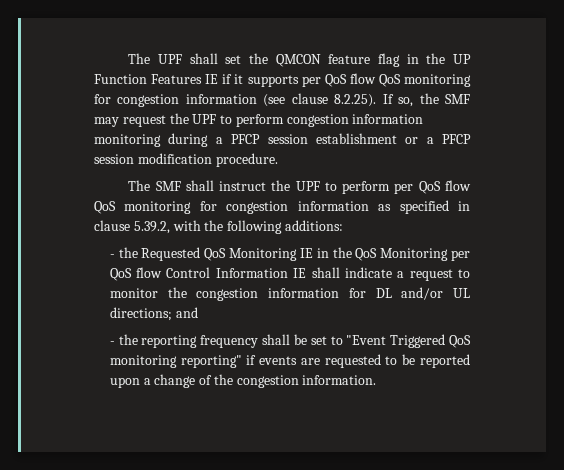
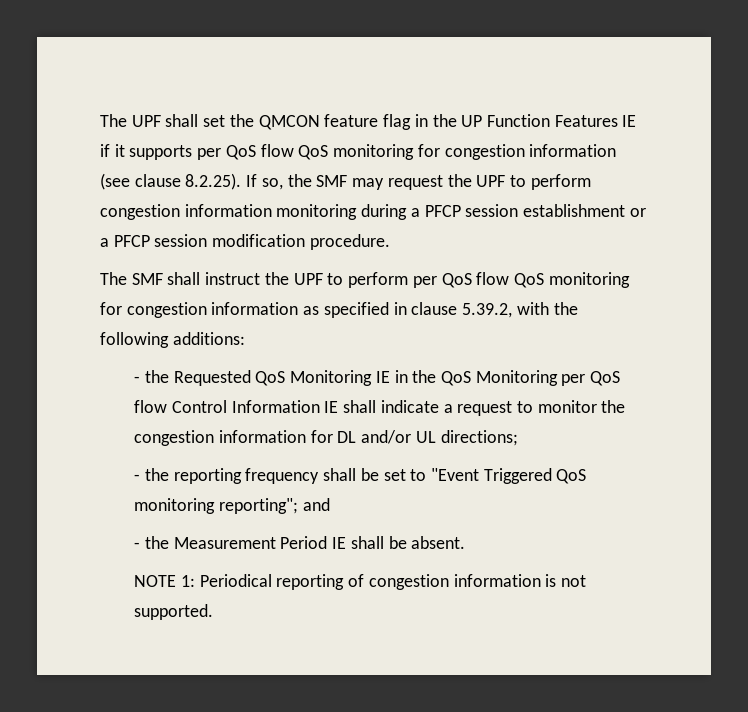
[175,307,198,318] and -> (518, 438) none
[180,354,470,368] [109,374,377,388] reporting" if events are requested to be reported upon a change of the congestion information. -> [218,498,330,514] [134,536,466,549] [134,574,586,590] [134,604,214,620] reporting"; and // - the Measurement Period IE shall be absent. // NOTE 1: Periodical reporting of congestion information is not supported.

